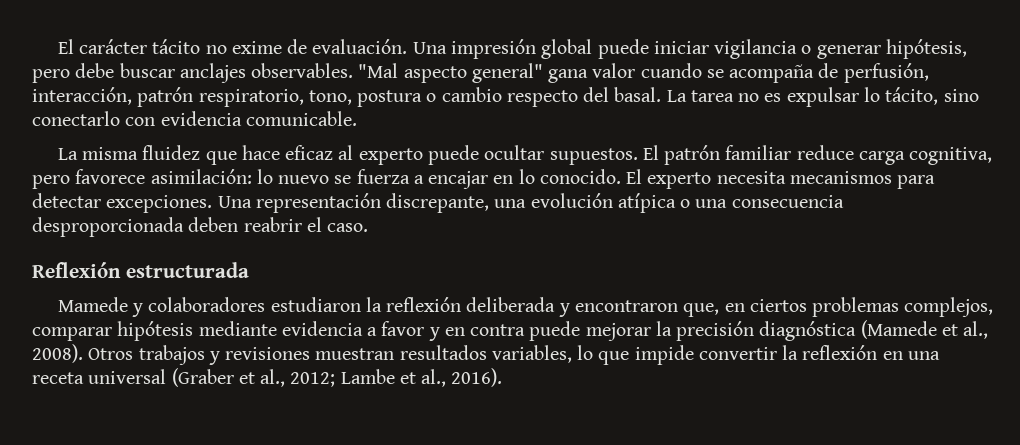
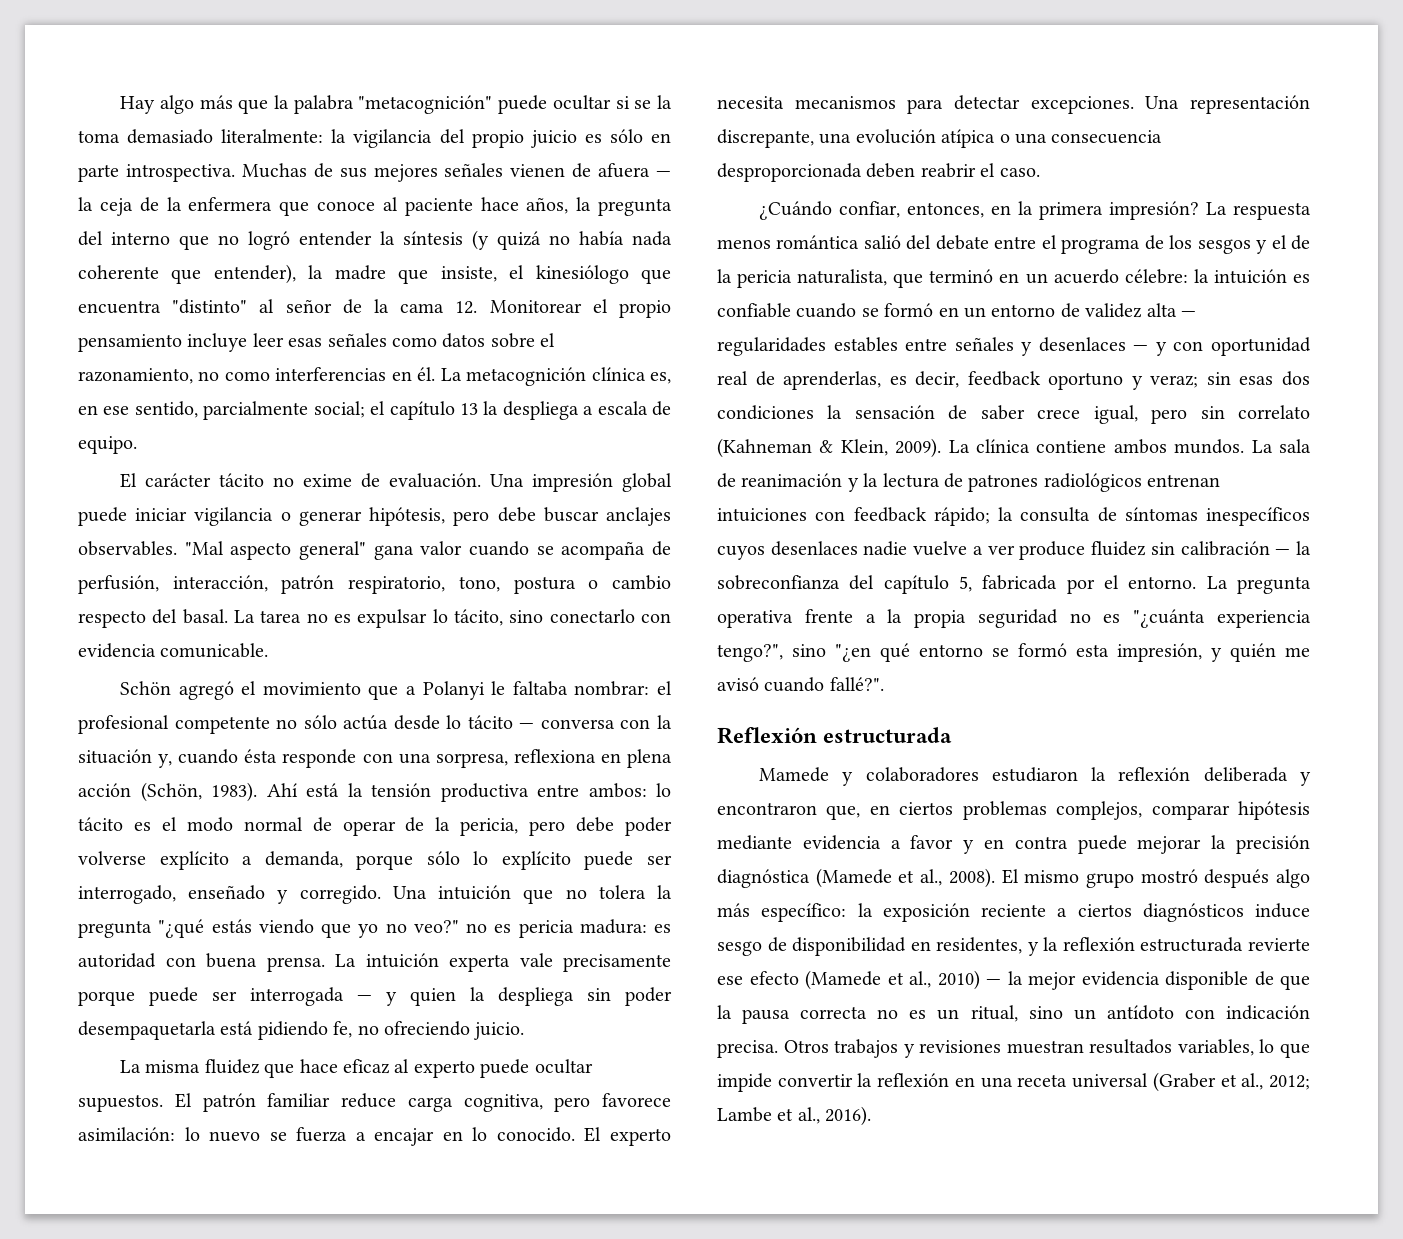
(57, 46) none -> [120,95,672,114] [78,129,672,148] [78,163,671,182] [78,197,672,216] [78,230,672,250] [78,264,672,284] [78,299,671,318] [78,333,556,352] [78,367,671,386] [78,401,671,420] [78,436,137,454] Hay algo más que la palabra "metacognición" puede ocultar si se la toma demasiado literalmente: la vigilancia del propio juicio es sólo en parte introspectiva. Muchas de sus mejores señales vienen de afuera — la ceja de la enfermera que conoce al paciente hace años, la pregunta del interno que no logró entender la síntesis (y quizá no había nada coherente que entender), la madre que insiste, el kinesiólogo que encuentra "distinto" al señor de la cama 12. Monitorear el propio pensamiento incluye leer esas señales como datos sobre el razonamiento, no como interferencias en él. La metacognición clínica es, en ese sentido, parcialmente social; el capítulo 13 la despliega a escala de equipo. //
(357, 118) none -> [120,681,673,700] [78,715,672,734] [78,749,673,768] [78,782,671,802] [78,817,673,836] [78,851,672,870] [78,885,672,904] [78,919,671,938] [78,953,671,972] [78,987,672,1006] [78,1021,525,1040] // Schön agregó el movimiento que a Polanyi le faltaba nombrar: el profesional competente no sólo actúa desde lo tácito — conversa con la situación y, cuando ésta responde con una sorpresa, reflexiona en plena acción (Schön, 1983). Ahí está la tensión productiva entre ambos: lo tácito es el modo normal de operar de la pericia, pero debe poder volverse explícito a demanda, porque sólo lo explícito puede ser interrogado, enseñado y corregido. Una intuición que no tolera la pregunta "¿qué estás viendo que yo no veo?" no es pericia madura: es autoridad con buena prensa. La intuición experta vale precisamente porque puede ser interrogada — y quien la despliega sin poder desempaquetarla está pidiendo fe, no ofreciendo juicio.
(369, 227) none -> [759,201,1311,220] [717,235,1310,254] [717,269,1311,288] [717,303,1196,318] [717,337,1311,356] [717,371,1310,390] [717,405,1310,424] [717,438,1311,458] [717,473,1221,492] [717,507,1310,526] [717,541,1311,560] [717,575,1311,594] [717,609,1311,628] [717,643,1310,662] [717,677,884,692] // ¿Cuándo confiar, entonces, en la primera impresión? La respuesta menos romántica salió del debate entre el programa de los sesgos y el de la pericia naturalista, que terminó en un acuerdo célebre: la intuición es confiable cuando se formó en un entorno de validez alta — regularidades estables entre señales y desenlaces — y con oportunidad real de aprenderlas, es decir, feedback oportuno y veraz; sin esas dos condiciones la sensación de saber crece igual, pero sin correlato (Kahneman & Klein, 2009). La clínica contiene ambos mundos. La sala de reanimación y la lectura de patrones radiológicos entrenan intuiciones con feedback rápido; la consulta de síntomas inespecíficos cuyos desenlaces nadie vuelve a ver produce fluidez sin calibración — la sobreconfianza del capítulo 5, fabricada por el entorno. La pregunta operativa frente a la propia seguridad no es "¿cuánta experiencia tengo?", sino "¿en qué entorno se formó esta impresión, y quién me avisó cuando fallé?".
(83, 353) none -> [1001,869,1310,888] [717,903,1310,922] [717,937,1310,956] [717,970,1310,990] [717,1005,1310,1024] [717,1040,778,1058] El mismo grupo mostró después algo más específico: la exposición reciente a ciertos diagnósticos induce sesgo de disponibilidad en residentes, y la reflexión estructurada revierte ese efecto (Mamede et al., 2010) — la mejor evidencia disponible de que la pausa correcta no es un ritual, sino un antídoto con indicación precisa.

